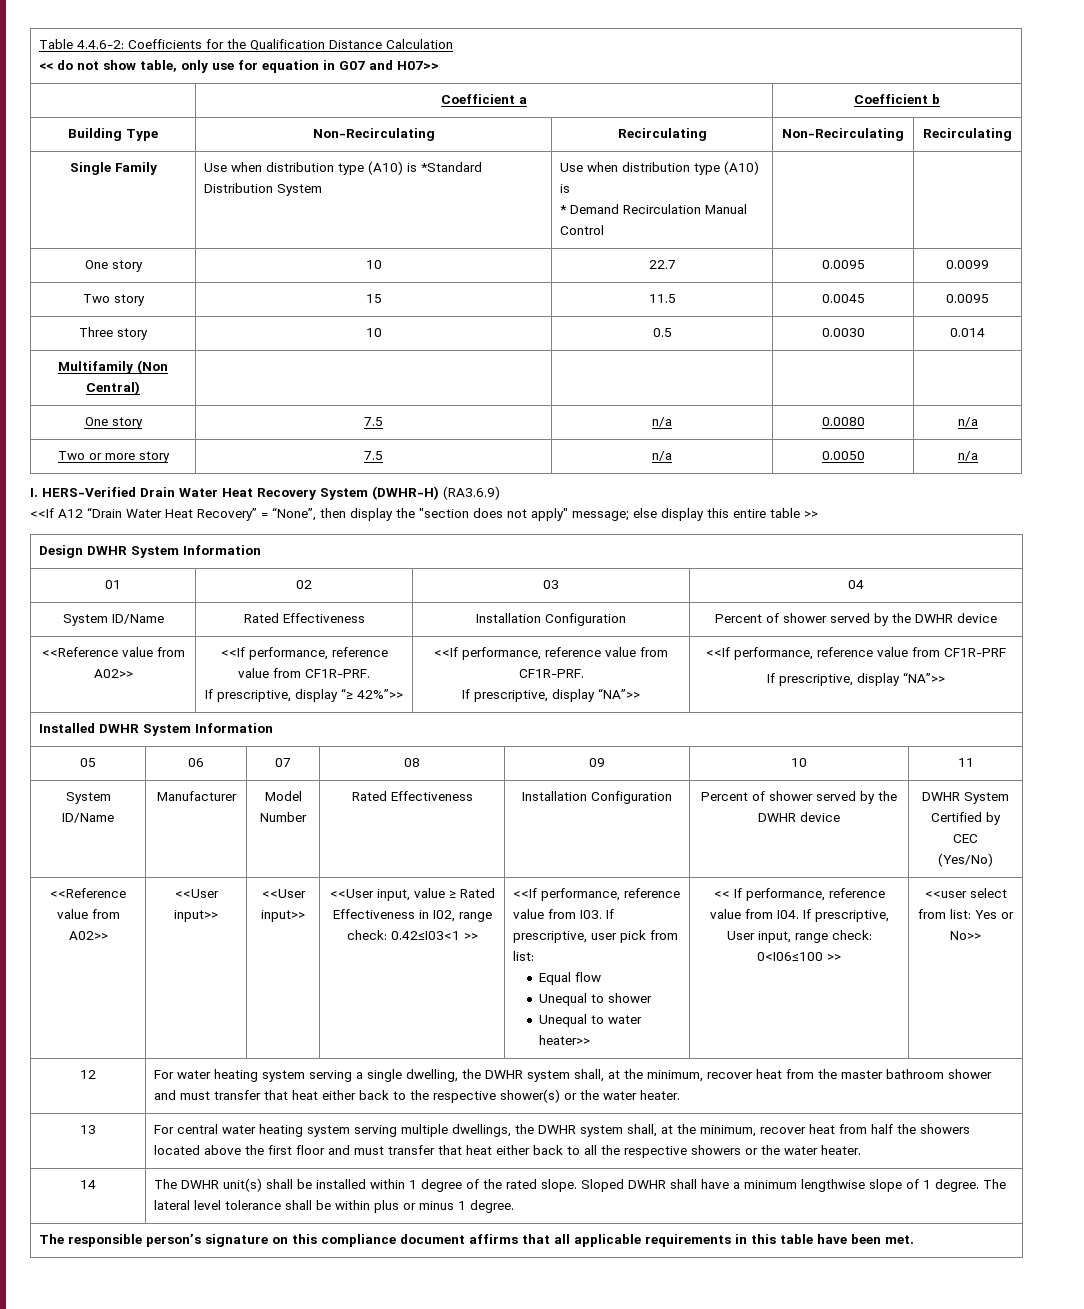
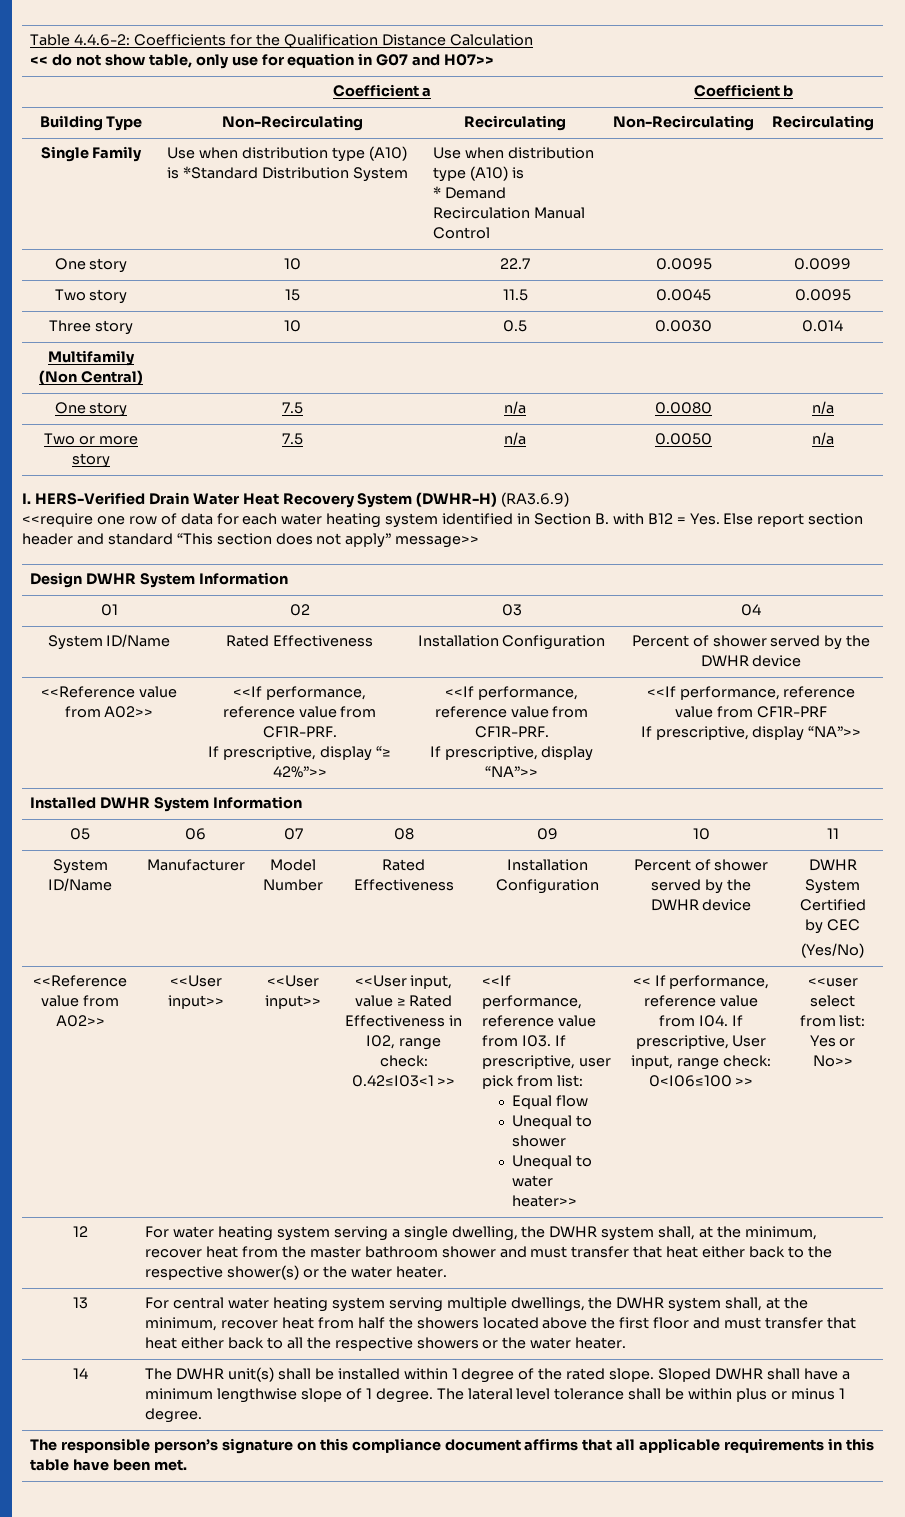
[30,507,818,521] <<If A12 “Drain Water Heat Recovery” = “None”, then display the "section does not apply" message; else display this entire table >> -> [22,513,864,528] [22,533,480,548] <<require one row of data for each water heating system identified in Section B. with B12 = Yes. Else report section header and standard “This section does not apply” message>>

